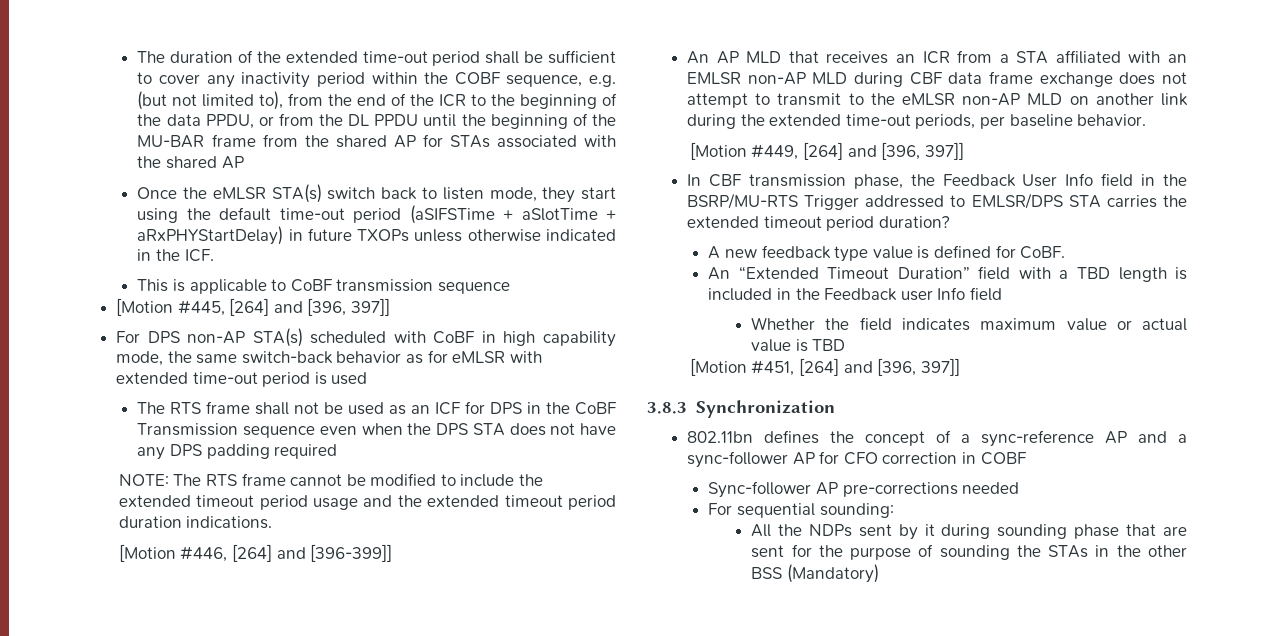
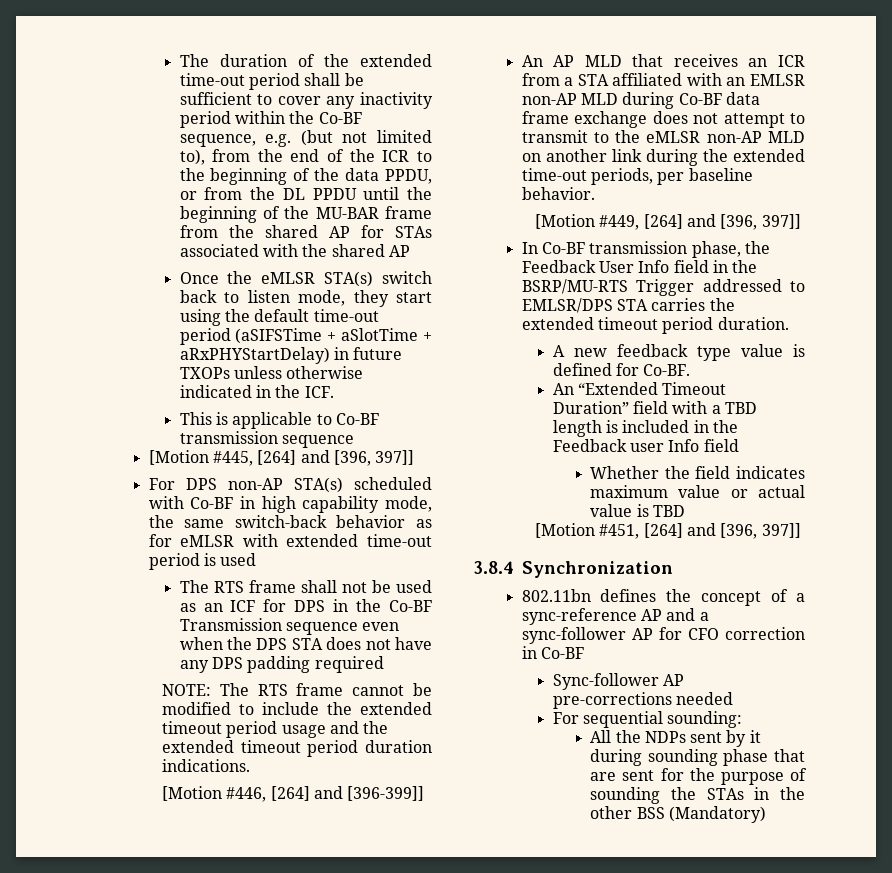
[454,72,500,85] COBF -> [318,112,362,124] Co-BF
[290,279,332,292] CoBF -> [335,413,379,425] Co-BF
[433,331,475,344] CoBF -> [190,497,234,509] Co-BF
[575,402,617,415] CoBF -> [388,600,432,612] Co-BF
[909,72,942,85] CBF -> [678,93,722,105] Co-BF
[708,174,741,187] CBF -> [541,242,585,254] Co-BF
[878,216,950,228] duration? -> [717,317,789,330] duration.
[1020,246,1066,259] CoBF. -> [643,364,691,376] Co-BF.
[647,402,687,414] 3.8.3 -> [473,561,514,574] 3.8.4
[980,452,1026,465] COBF -> [540,647,584,659] Co-BF

